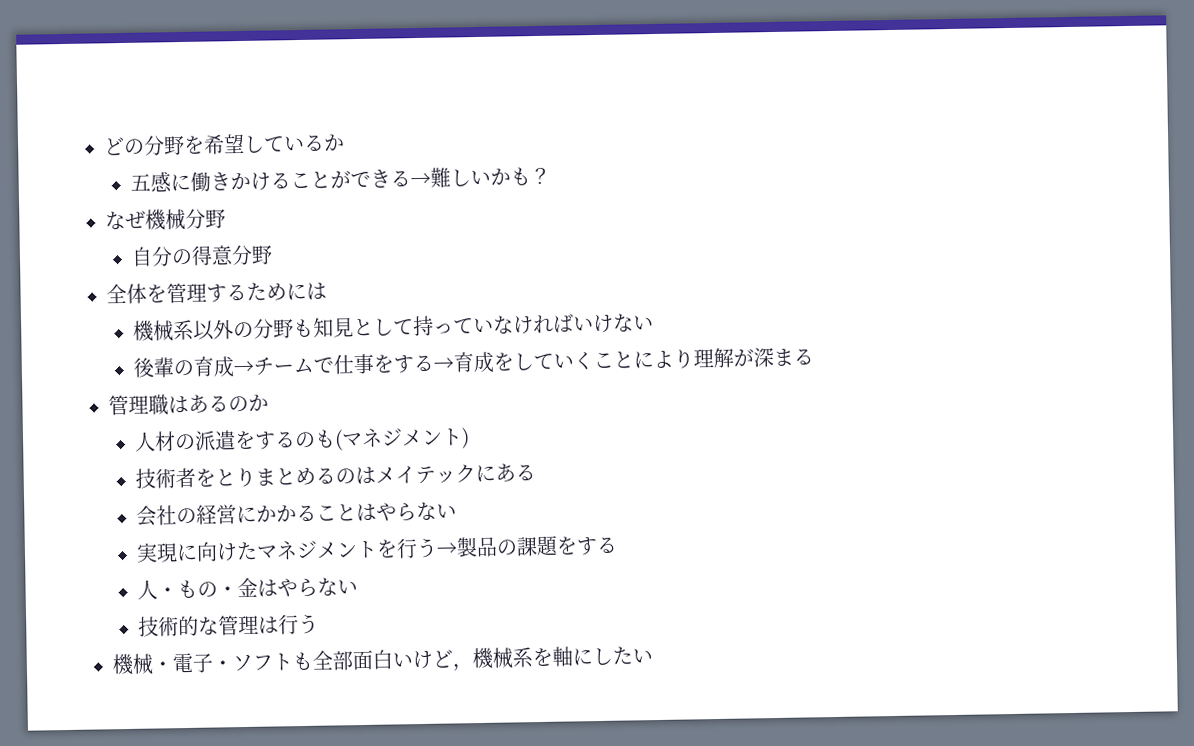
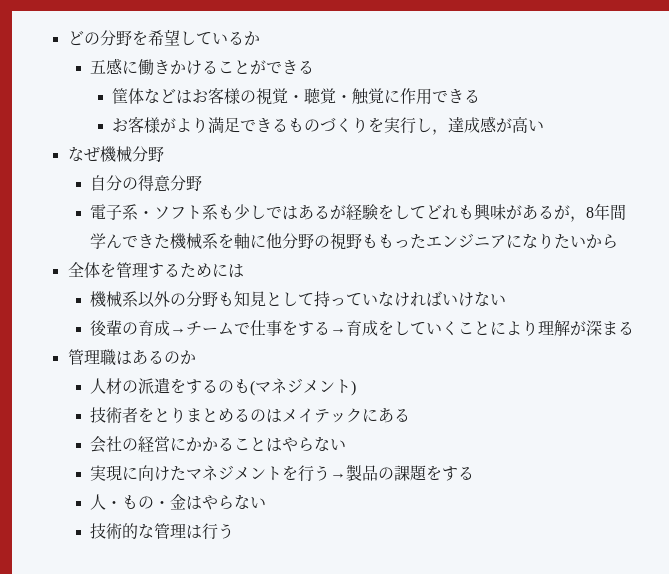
[410,167,552,188] →難しいかも？ -> [112,87,481,105] [112,116,545,135] // 筐体などはお客様の視覚・聴覚・触覚に作用できる // お客様がより満足できるものづくりを実行し，達成感が高い
(274, 255) none -> [89,203,626,222] [89,233,618,250] // 電子系・ソフト系も少しではあるが経験をしてどれも興味があるが，8年間学んできた機械系を軸に他分野の視野ももったエンジニアになりたいから
[111,646,653,676] // 機械・電子・ソフトも全部面白いけど，機械系を軸にしたい -> (234, 531) none

